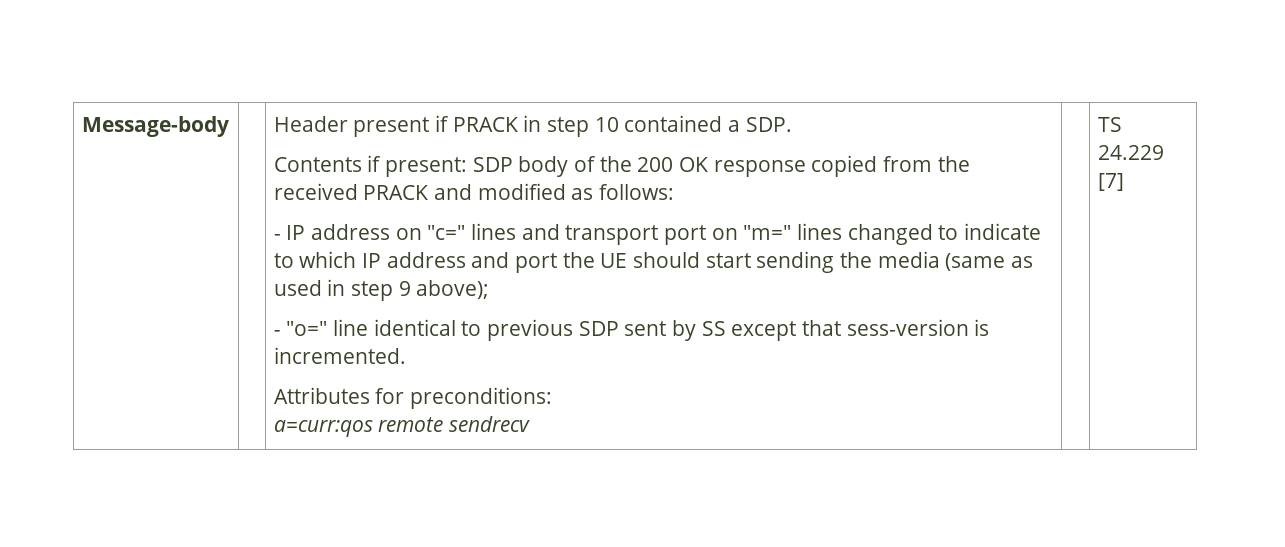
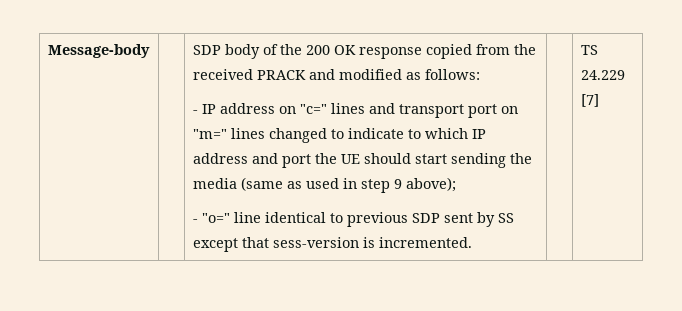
[273,115,792,137] [273,155,467,177] Header present if PRACK in step 10 contained a SDP. // Contents if present: -> (150, 51) none
[273,387,552,409] [273,416,530,437] // Attributes for preconditions: // a=curr:qos remote sendrecv -> (472, 242) none

